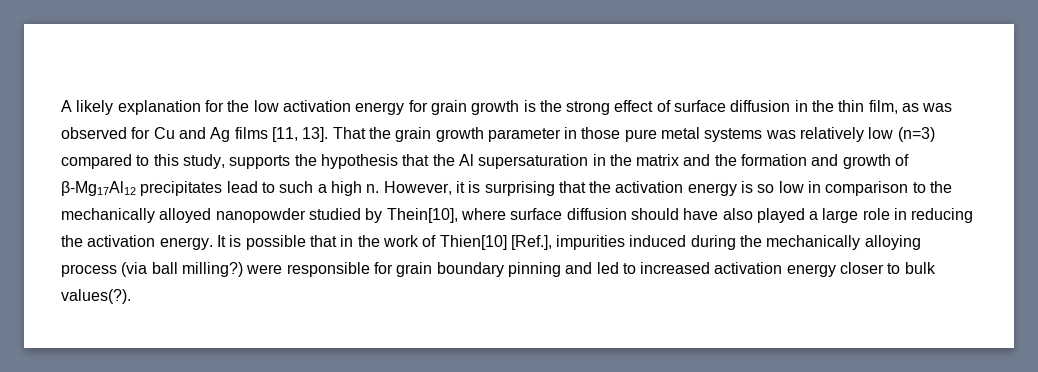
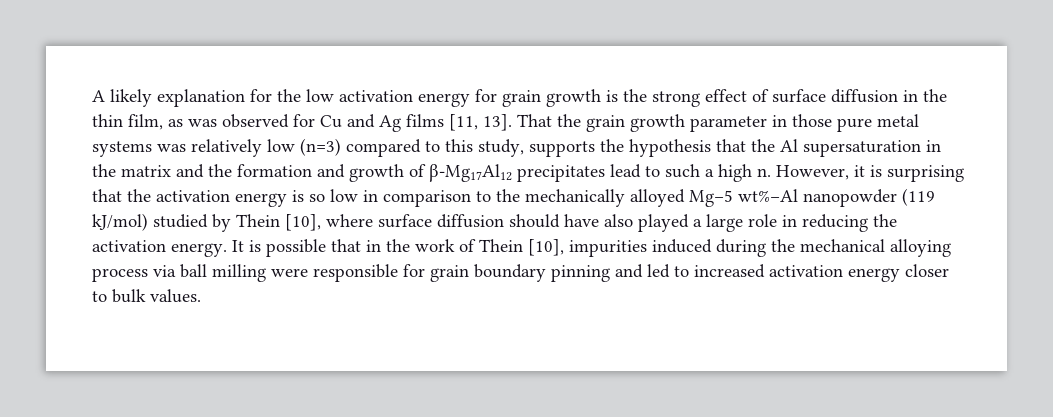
[215,208,458,223] nanopowder studied by Thein[10], -> [689,188,935,207] [92,213,321,232] Mg–5 wt%–Al nanopowder (119 kJ/mol) studied by Thein [10],
[439,235,552,250] Thien[10] [Ref.], -> [479,239,564,256] Thein [10],
[766,235,861,250] mechanically -> [800,239,885,252] mechanical
[121,262,243,277] (via ball milling?) -> [153,264,266,282] via ball milling
[61,289,131,304] values(?). -> [150,289,201,303] values.

